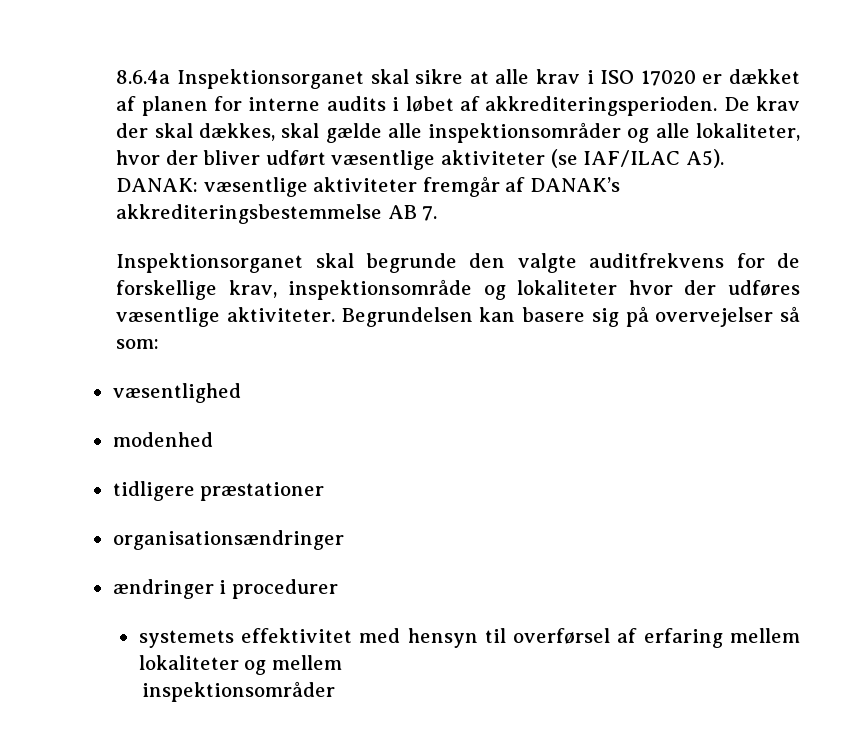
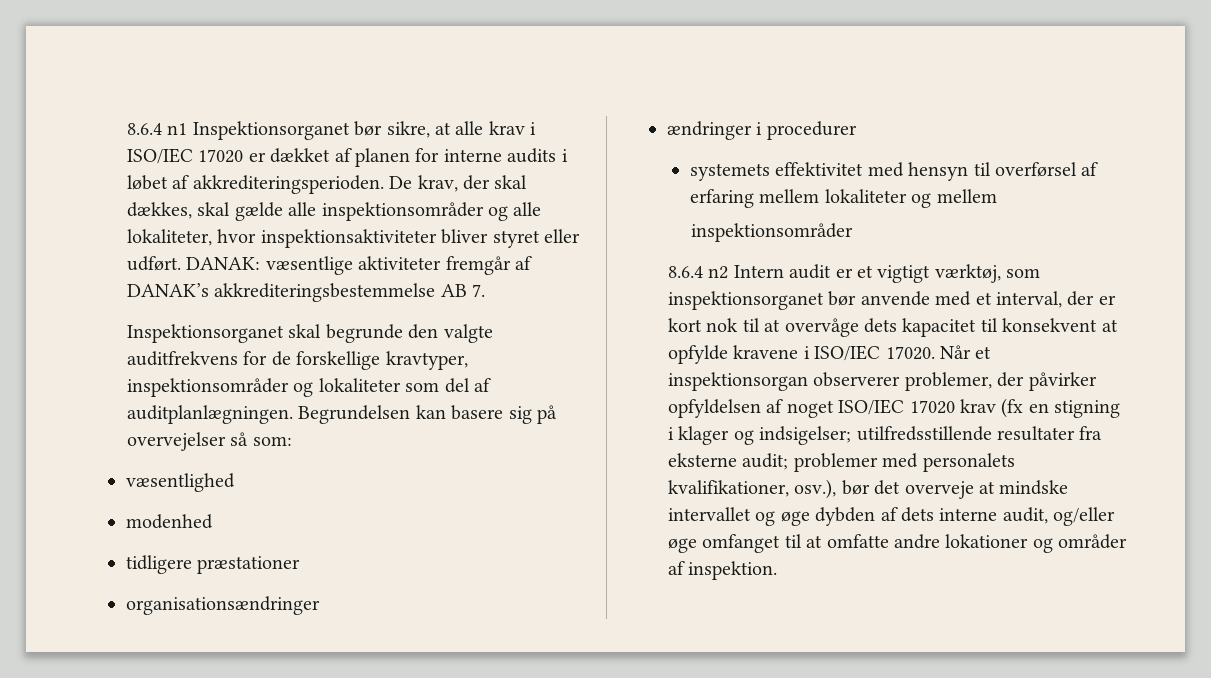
[116,69,464,89] 8.6.4a Inspektionsorganet skal sikre -> [126,121,430,140] 8.6.4 n1 Inspektionsorganet bør sikre,
[600,70,635,84] ISO -> [126,148,193,164] ISO/IEC
[756,96,801,111] krav -> [417,175,458,192] krav,
[165,149,724,170] der bliver udført væsentlige aktiviteter (se IAF/ILAC A5). -> [260,229,580,248] [126,256,181,271] inspektionsaktiviteter bliver styret eller udført.
[228,279,800,300] [116,307,336,327] krav, inspektionsområde og lokaliteter hvor der udføres væsentlige aktiviteter. -> [385,351,468,370] [126,378,491,397] [126,405,293,424] kravtyper, inspektionsområder og lokaliteter som del af auditplanlægningen.
(336, 691) none -> [667,264,1041,283] [667,291,1116,310] [667,318,1118,337] [667,345,992,364] [667,372,1097,391] [667,398,1121,418] [667,426,1103,445] [667,453,1015,472] [667,479,1069,499] [667,507,1116,526] [667,534,1128,553] [667,561,778,580] // 8.6.4 n2 Intern audit er et vigtigt værktøj, som inspektionsorganet bør anvende med et interval, der er kort nok til at overvåge dets kapacitet til konsekvent at opfylde kravene i ISO/IEC 17020. Når et inspektionsorgan observerer problemer, der påvirker opfyldelsen af noget ISO/IEC 17020 krav (fx en stigning i klager og indsigelser; utilfredsstillende resultater fra eksterne audit; problemer med personalets kvalifikationer, osv.), bør det overveje at mindske intervallet og øge dybden af dets interne audit, og/eller øge omfanget til at omfatte andre lokationer og områder af inspektion.

